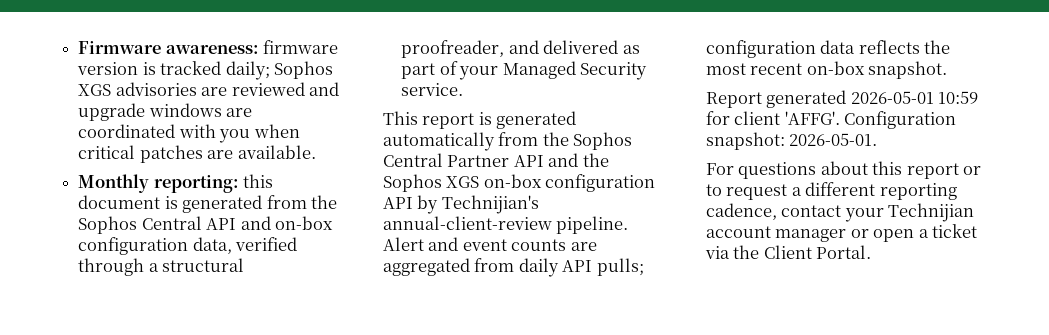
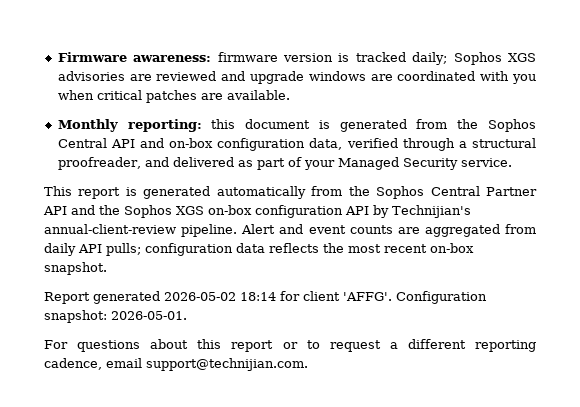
[850,91,979,104] 2026-05-01 10:59 -> [164,292,276,301] 2026-05-02 18:14
[781,203,975,222] [706,224,978,242] [705,245,872,259] contact your Technijian account manager or open a ticket via the Client Portal. -> [106,358,308,371] email support@technijian.com.

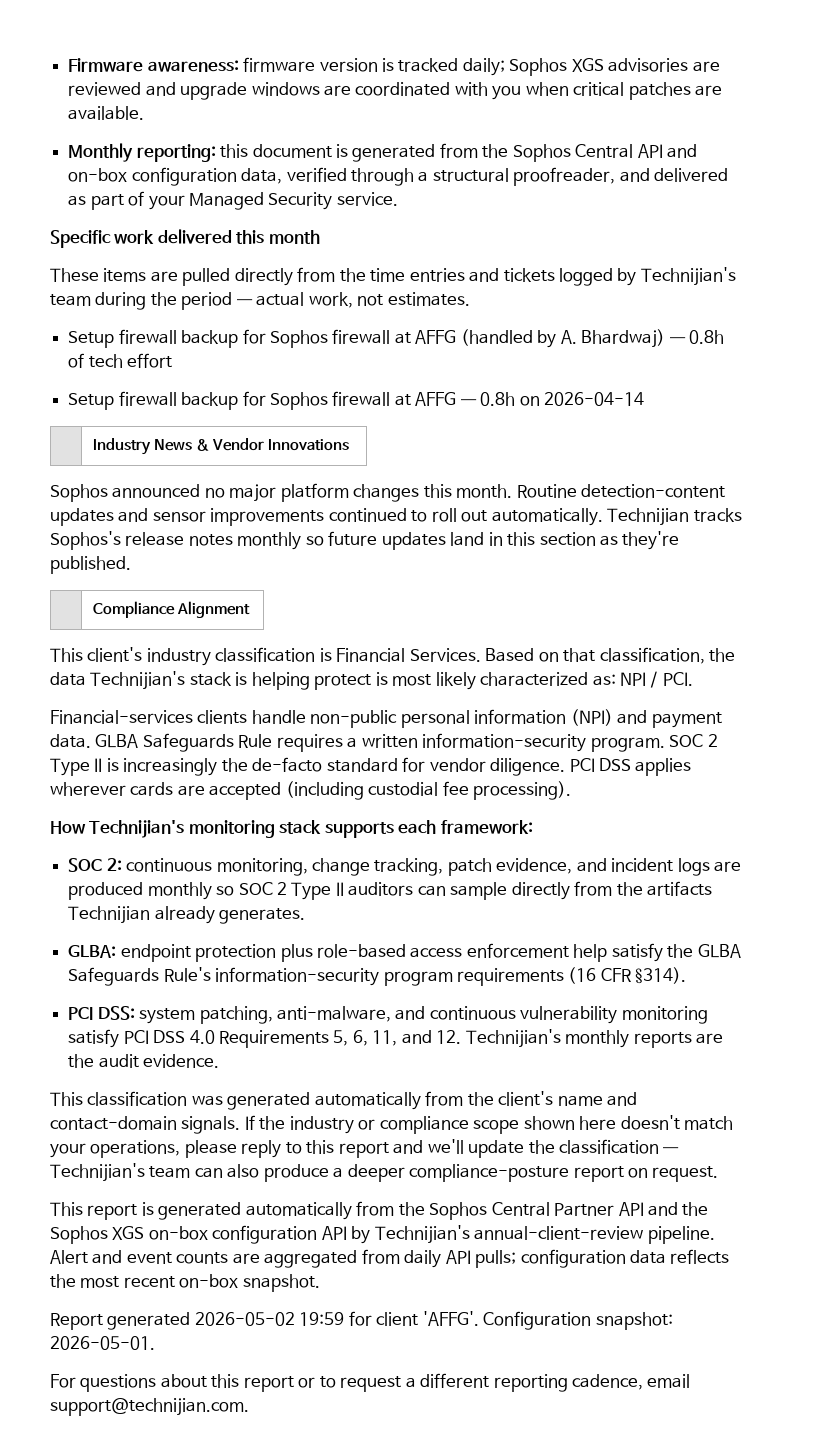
(512, 162) none -> [50,229,320,248] [50,267,736,286] [50,292,470,310] [68,329,725,348] [68,353,173,368] [68,391,645,410] [92,438,349,455] [50,483,726,502] [50,508,742,526] [50,531,680,550] [50,556,131,574] [92,601,250,618] [50,647,735,666] [50,671,693,690] [50,709,722,728] [50,733,718,752] [50,757,692,776] [50,781,572,800] [50,820,533,838] [68,858,742,876] [68,881,713,900] [68,906,306,924] [68,943,741,962] [68,967,687,986] [68,1006,708,1024] [68,1029,724,1048] [68,1054,220,1068] [50,1091,638,1110] [50,1115,733,1134] [50,1139,680,1158] [50,1163,719,1182] // Specific work delivered this month // These items are pulled directly from the time entries and tickets logged by Technijian's team during the period — actual work, not estimates. // Setup firewall backup for Sophos firewall at AFFG (handled by A. Bhardwaj) — 0.8h of tech effort // Setup firewall backup for Sophos firewall at AFFG — 0.8h on 2026-04-14 // | Industry News & Vendor Innovations // Sophos announced no major platform changes this month. Routine detection-content updates and sensor improvements continued to roll out automatically. Technijian tracks Sophos's release notes monthly so future updates land in this section as they're published. // | Compliance Alignment // This client's industry classification is Financial Services. Based on that classification, the data Technijian's stack is helping protect is most likely characterized as: NPI / PCI. // Financial-services clients handle non-public personal information (NPI) and payment data. GLBA Safeguards Rule requires a written information-security program. SOC 2 Type II is increasingly the de-facto standard for vendor diligence. PCI DSS applies wherever cards are accepted (including custodial fee processing). // How Technijian's monitoring stack supports each framework: // SOC 2: continuous monitoring, change tracking, patch evidence, and incident logs are produced monthly so SOC 2 Type II auditors can sample directly from the artifacts Technijian already generates. // GLBA: endpoint protection plus role-based access enforcement help satisfy the GLBA Safeguards Rule's information-security program requirements (16 CFR §314). // PCI DSS: system patching, anti-malware, and continuous vulnerability monitoring satisfy PCI DSS 4.0 Requirements 5, 6, 11, and 12. Technijian's monthly reports are the audit evidence. // This classification was generated automatically from the client's name and contact-domain signals. If the industry or compliance scope shown here doesn't match your operations, please reply to this report and we'll update the classification — Technijian's team can also produce a deeper compliance-posture report on request.
[240,292,276,301] 18:14 -> [299,1312,345,1326] 19:59

